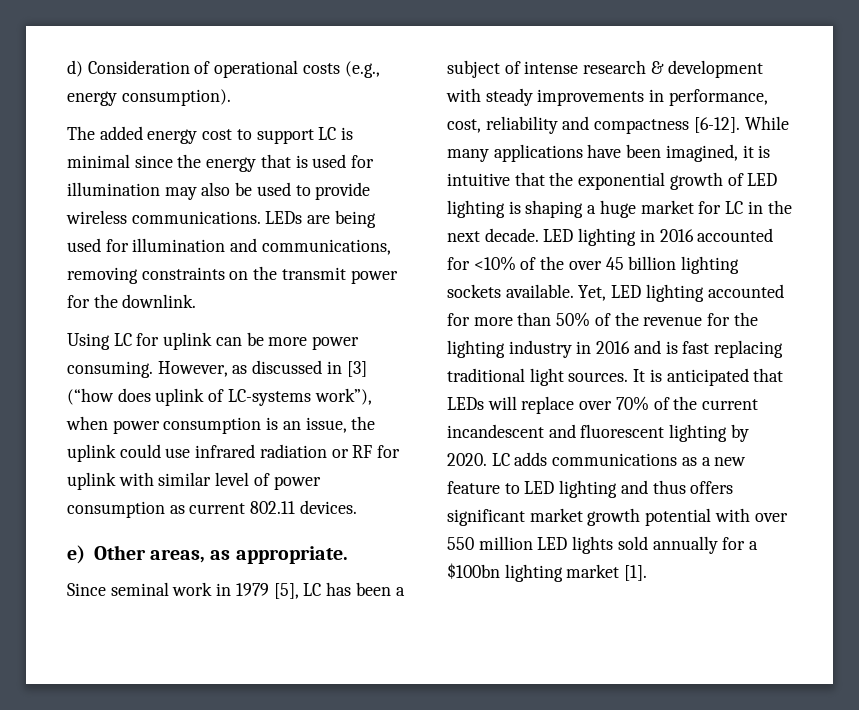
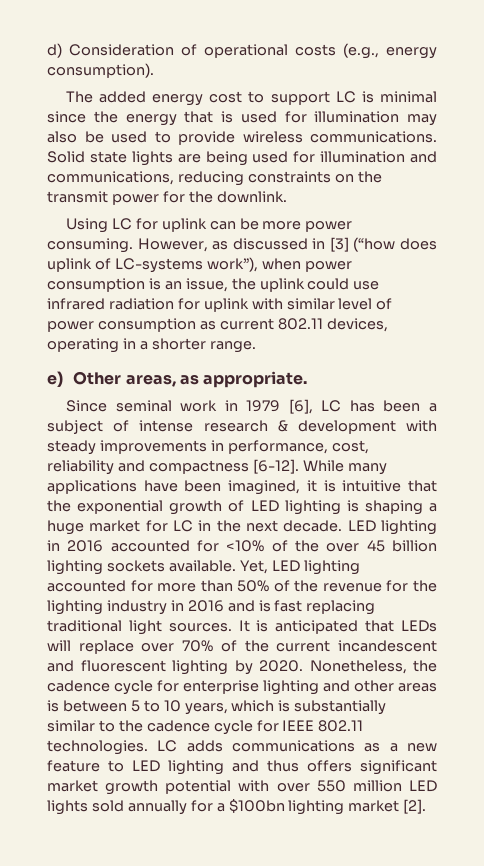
[265,211,303,224] LEDs -> [47,151,173,166] Solid state lights
[67,267,138,284] removing -> [177,171,244,186] reducing
[331,445,373,458] or RF -> (174, 304) none
[299,500,357,514] devices. -> [326,318,388,332] [47,338,256,353] devices, operating in a shorter range.
[273,583,299,599] [5], -> [288,399,313,414] [6],
(487, 459) none -> [309,660,437,674] [47,680,437,695] [47,700,387,715] [47,720,364,735] [47,740,148,755] Nonetheless, the cadence cycle for enterprise lighting and other areas is between 5 to 10 years, which is substantially similar to the cadence cycle for IEEE 802.11 technologies.
[624,565,648,581] [1]. -> [403,799,427,814] [2].

